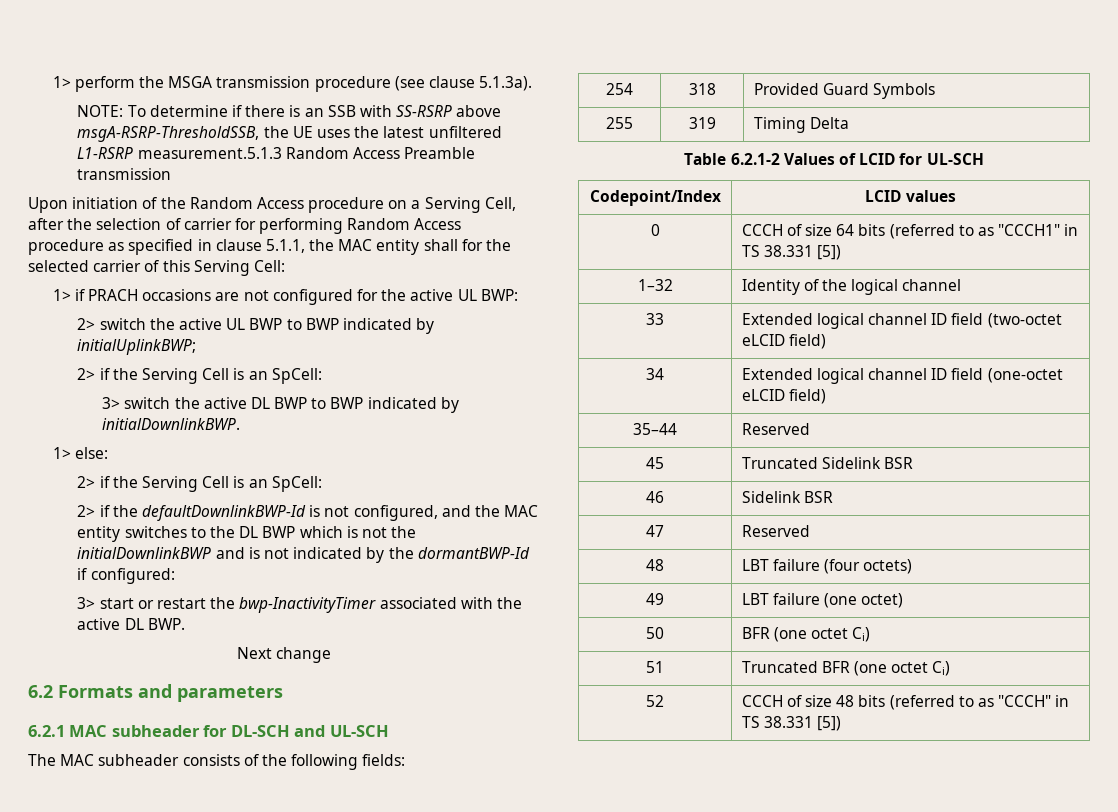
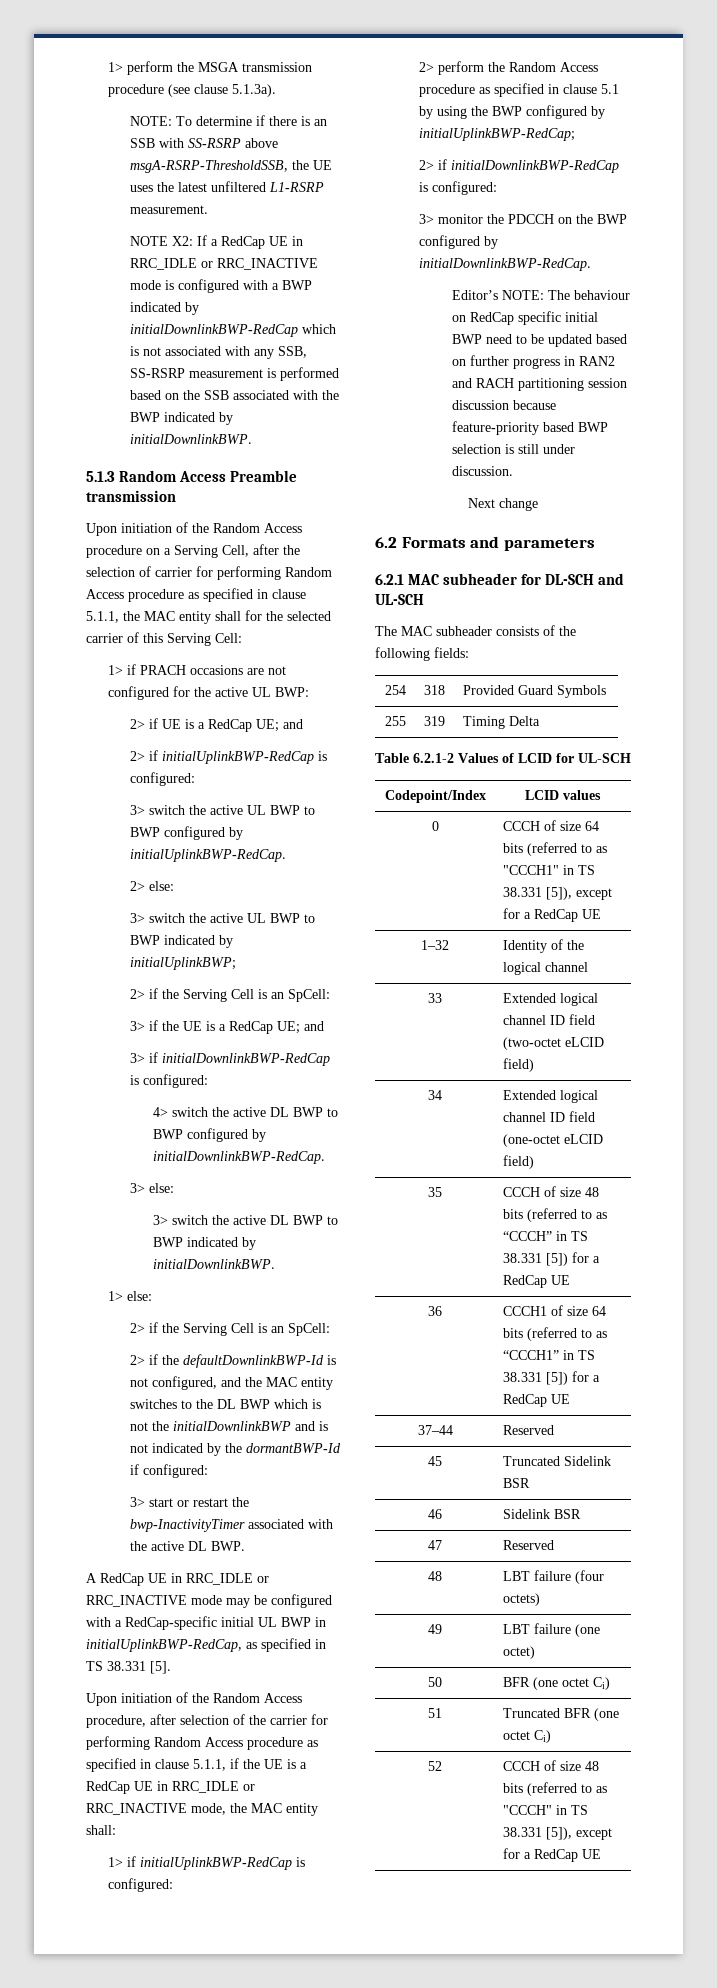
[137,147,282,159] measurement.5.1.3 -> [130,205,209,214] [130,235,304,249] [130,258,319,270] [130,279,313,293] [130,302,200,315] [130,324,337,337] [130,346,308,359] [130,367,340,381] [130,390,340,400] [130,412,234,425] [130,434,253,444] [86,471,115,482] measurement. // NOTE X2: If a RedCap UE in RRC_IDLE or RRC_INACTIVE mode is configured with a BWP indicated by initialDownlinkBWP-RedCap which is not associated with any SSB, SS-RSRP measurement is performed based on the SSB associated with the BWP indicated by initialDownlinkBWP. // 5.1.3
(96, 324) none -> [149,718,304,732] [130,750,328,764] [130,772,196,786] [130,805,316,815] [130,826,244,840] [130,849,287,862] [130,881,175,891] [130,913,146,923] if UE is a RedCap UE; and // 2> if initialUplinkBWP-RedCap is configured: // 3> switch the active UL BWP to BWP configured by initialUplinkBWP-RedCap. // 2> else: // 3>
(322, 376) none -> [130,1020,325,1034] [130,1052,331,1066] [130,1074,209,1088] [152,1107,338,1117] [152,1128,266,1142] [152,1151,325,1164] [130,1183,175,1193] // 3> if the UE is a RedCap UE; and // 3> if initialDownlinkBWP-RedCap is configured: // 4> switch the active DL BWP to BWP configured by initialDownlinkBWP-RedCap. // 3> else:
(185, 624) none -> [86,1573,269,1586] [86,1594,332,1608] [86,1616,326,1630] [86,1638,326,1652] [86,1661,171,1674] [86,1692,302,1706] [86,1714,328,1728] [86,1736,318,1750] [86,1758,307,1772] [86,1781,255,1794] [86,1803,318,1816] [86,1825,116,1835] [108,1856,306,1870] [108,1878,174,1892] [419,61,599,75] [419,83,620,97] [419,105,606,119] [419,128,576,141] [419,159,620,173] [419,181,498,195] [419,214,628,224] [419,235,499,249] [419,258,592,271] [451,290,630,300] [451,311,598,325] [451,334,627,347] [451,355,615,369] [451,378,627,391] [451,400,556,410] [451,421,608,435] [451,444,575,454] [451,466,513,476] // A RedCap UE in RRC_IDLE or RRC_INACTIVE mode may be configured with a RedCap-specific initial UL BWP in initialUplinkBWP-RedCap, as specified in TS 38.331 [5]. // Upon initiation of the Random Access procedure, after selection of the carrier for performing Random Access procedure as specified in clause 5.1.1, if the UE is a RedCap UE in RRC_IDLE or RRC_INACTIVE mode, the MAC entity shall: // 1> if initialUplinkBWP-RedCap is configured: // 2> perform the Random Access procedure as specified in clause 5.1 by using the BWP configured by initialUplinkBWP-RedCap; // 2> if initialDownlinkBWP-RedCap is configured: // 3> monitor the PDCCH on the BWP configured by initialDownlinkBWP-RedCap. // Editor’s NOTE: The behaviour on RedCap specific initial BWP need to be updated based on further progress in RAN2 and RACH partitioning session discussion because feature-priority based BWP selection is still under discussion.
[816,245,841,260] [5]) -> [545,887,612,900] [502,908,601,922] [5]), except for a RedCap UE
[633,423,677,435] 35–44 -> [428,1187,442,1197] [502,1186,599,1197] [502,1208,607,1222] [502,1231,588,1241] [502,1252,600,1266] [502,1275,570,1288] [428,1306,442,1316] [502,1305,606,1316] [502,1327,607,1341] [502,1350,595,1360] [502,1371,600,1385] [502,1394,570,1407] [417,1425,453,1435] 35 | CCCH of size 48 bits (referred to as “CCCH” in TS 38.331 [5]) for a RedCap UE // 36 | CCCH1 of size 64 bits (referred to as “CCCH1” in TS 38.331 [5]) for a RedCap UE // 37–44
[816,716,841,731] [5]) -> [545,1827,612,1840] [502,1848,601,1862] [5]), except for a RedCap UE

